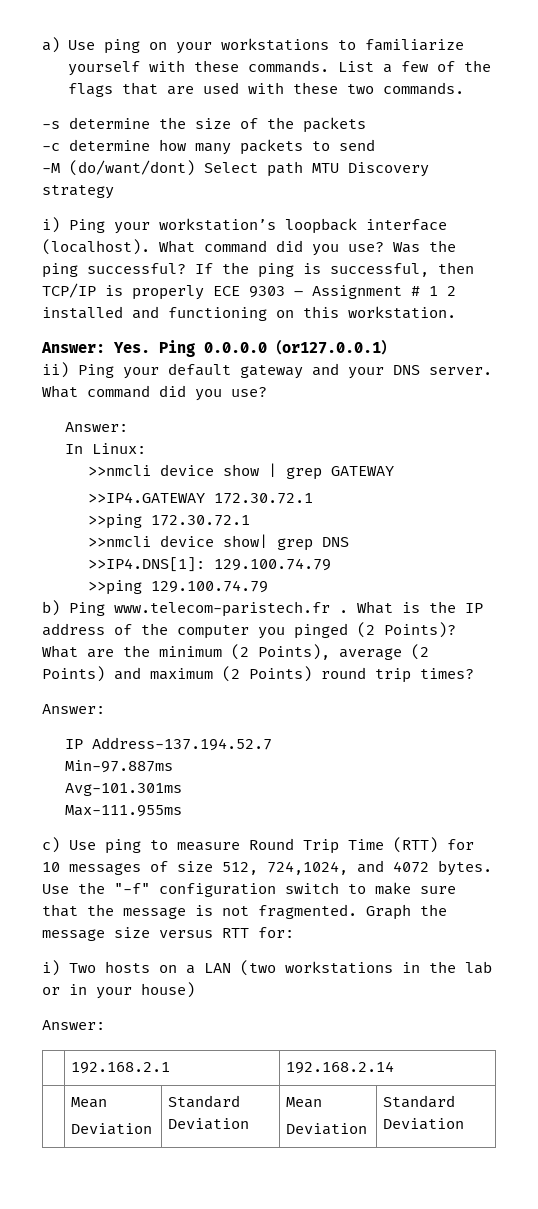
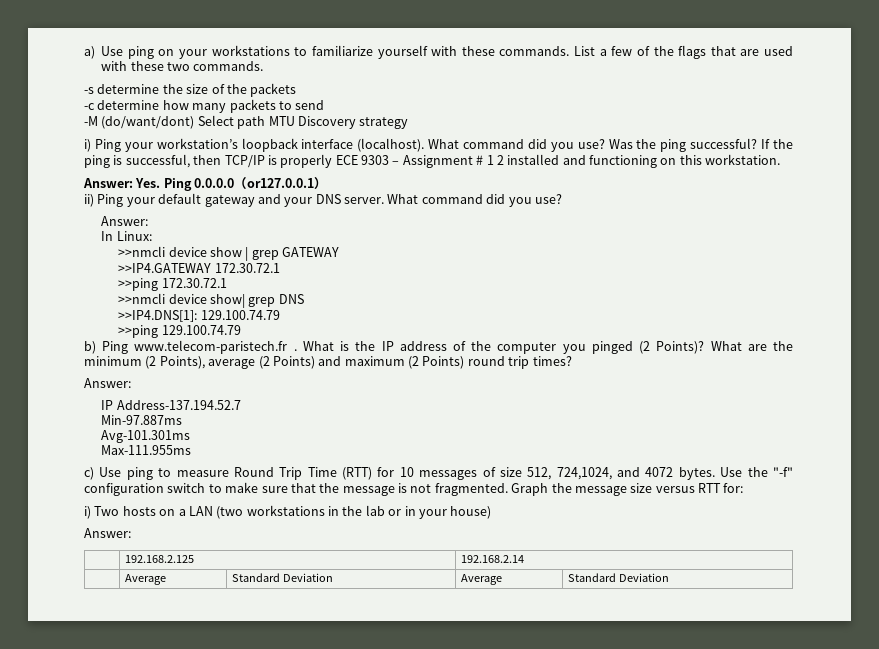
[71,1062,171,1074] 192.168.2.1 -> [124,555,194,563] 192.168.2.125
[71,1097,108,1108] [71,1123,153,1135] Mean // Deviation -> [124,574,166,585] Average
[286,1097,323,1108] [286,1123,368,1135] Mean // Deviation -> [460,574,502,585] Average

